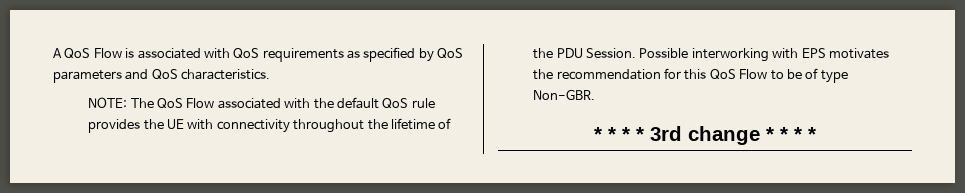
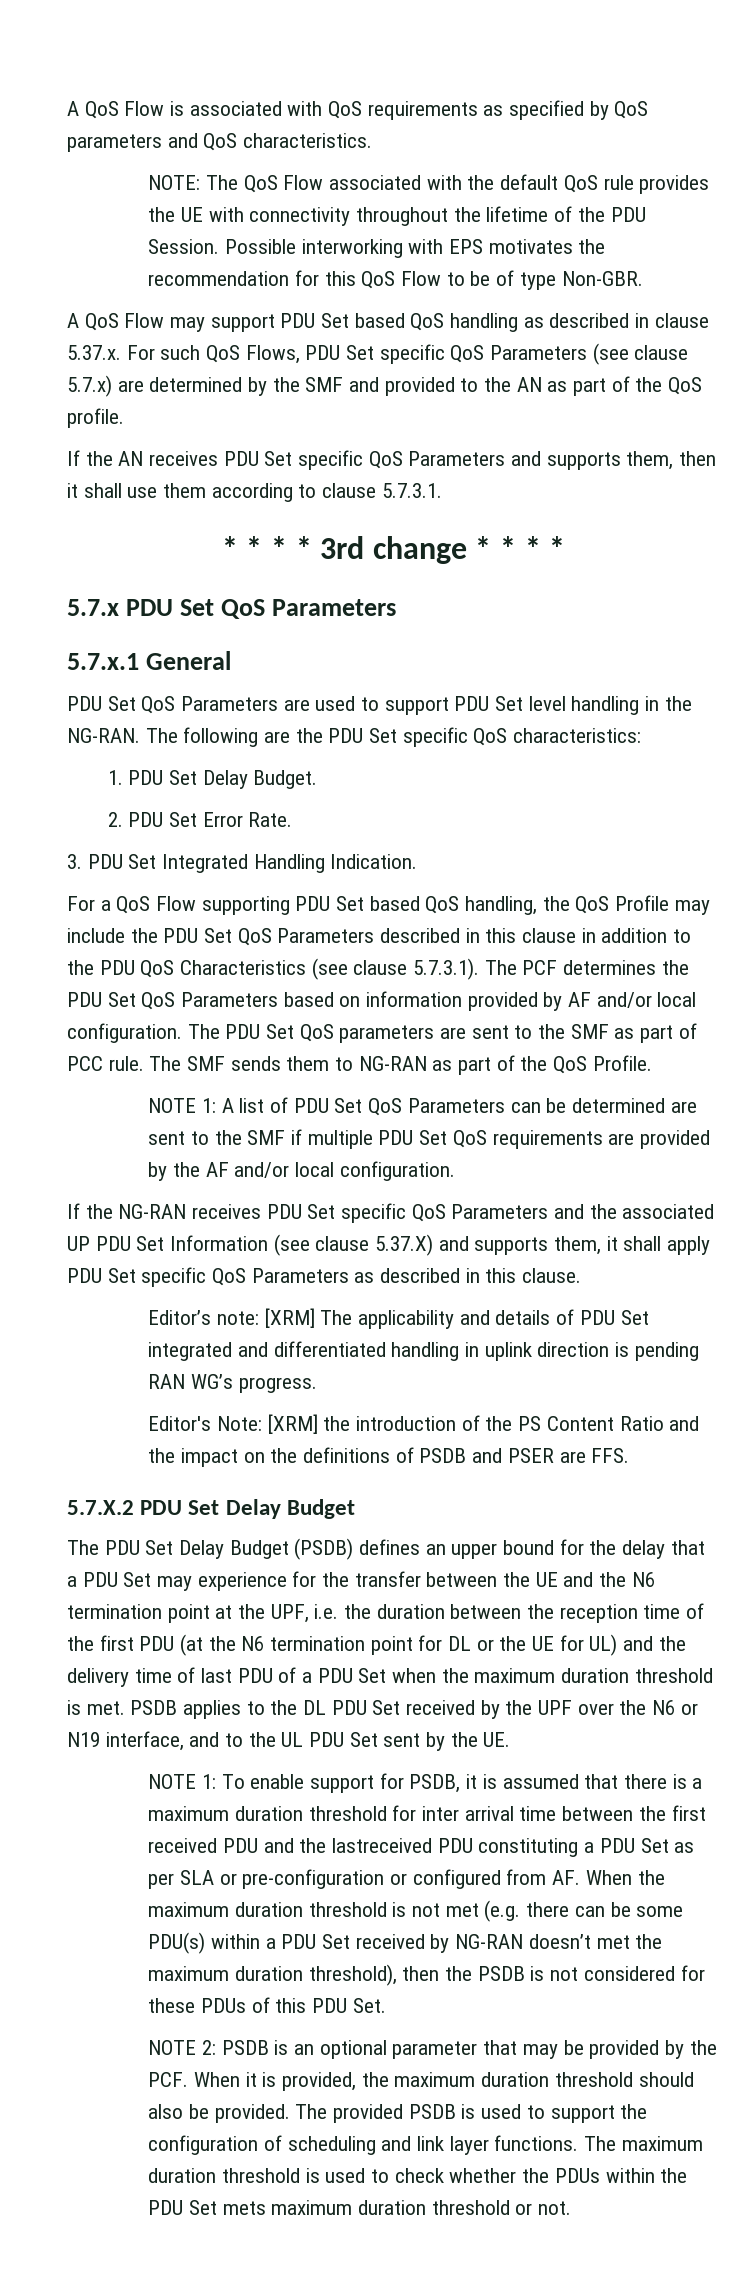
(596, 94) none -> [67,313,709,332] [67,343,689,365] [67,375,703,397] [67,408,124,428] [67,450,717,470] [67,483,442,502] // A QoS Flow may support PDU Set based QoS handling as described in clause 5.37.x. For such QoS Flows, PDU Set specific QoS Parameters (see clause 5.7.x) are determined by the SMF and provided to the AN as part of the QoS profile. // If the AN receives PDU Set specific QoS Parameters and supports them, then it shall use them according to clause 5.7.3.1.
(816, 134) none -> [67,599,396,619] [67,651,231,670] [67,696,692,715] [67,727,642,747] [107,770,318,789] [107,812,293,827] [67,854,418,873] [67,895,710,915] [67,928,692,946] [67,958,689,980] [67,991,697,1011] [67,1023,697,1043] [67,1055,652,1075] [148,1097,697,1116] [148,1129,710,1149] [148,1161,455,1181] [67,1203,715,1223] [67,1234,711,1256] [67,1267,582,1287] [148,1308,649,1329] [148,1341,699,1361] [148,1374,317,1393] [148,1414,700,1434] [148,1447,630,1467] [67,1499,355,1519] [67,1538,705,1560] [67,1571,655,1591] [67,1603,705,1623] [67,1634,686,1656] [67,1667,713,1687] [67,1700,698,1719] [67,1731,511,1751] [148,1773,703,1793] [148,1805,706,1821] [148,1838,695,1857] [148,1869,665,1889] [148,1900,684,1922] [148,1932,663,1954] [148,1964,705,1986] [148,1997,386,2013] [148,2040,717,2059] [148,2072,694,2091] [148,2104,648,2123] [148,2135,703,2155] [148,2168,688,2183] [148,2200,572,2215] // 5.7.x PDU Set QoS Parameters // 5.7.x.1 General // PDU Set QoS Parameters are used to support PDU Set level handling in the NG-RAN. The following are the PDU Set specific QoS characteristics: // 1. PDU Set Delay Budget. // 2. PDU Set Error Rate. // 3. PDU Set Integrated Handling Indication. // For a QoS Flow supporting PDU Set based QoS handling, the QoS Profile may include the PDU Set QoS Parameters described in this clause in addition to the PDU QoS Characteristics (see clause 5.7.3.1). The PCF determines the PDU Set QoS Parameters based on information provided by AF and/or local configuration. The PDU Set QoS parameters are sent to the SMF as part of PCC rule. The SMF sends them to NG-RAN as part of the QoS Profile. // NOTE 1: A list of PDU Set QoS Parameters can be determined are sent to the SMF if multiple PDU Set QoS requirements are provided by the AF and/or local configuration. // If the NG-RAN receives PDU Set specific QoS Parameters and the associated UP PDU Set Information (see clause 5.37.X) and supports them, it shall apply PDU Set specific QoS Parameters as described in this clause. // Editor’s note: [XRM] The applicability and details of PDU Set integrated and differentiated handling in uplink direction is pending RAN WG’s progress. // Editor's Note: [XRM] the introduction of the PS Content Ratio and the impact on the definitions of PSDB and PSER are FFS. // 5.7.X.2 PDU Set Delay Budget // The PDU Set Delay Budget (PSDB) defines an upper bound for the delay that a PDU Set may experience for the transfer between the UE and the N6 termination point at the UPF, i.e. the duration between the reception time of the first PDU (at the N6 termination point for DL or the UE for UL) and the delivery time of last PDU of a PDU Set when the maximum duration threshold is met. PSDB applies to the DL PDU Set received by the UPF over the N6 or N19 interface, and to the UL PDU Set sent by the UE. // NOTE 1: To enable support for PSDB, it is assumed that there is a maximum duration threshold for inter arrival time between the first received PDU and the lastreceived PDU constituting a PDU Set as per SLA or pre-configuration or configured from AF. When the maximum duration threshold is not met (e.g. there can be some PDU(s) within a PDU Set received by NG-RAN doesn’t met the maximum duration threshold), then the PSDB is not considered for these PDUs of this PDU Set. // NOTE 2: PSDB is an optional parameter that may be provided by the PCF. When it is provided, the maximum duration threshold should also be provided. The provided PSDB is used to support the configuration of scheduling and link layer functions. The maximum duration threshold is used to check whether the PDUs within the PDU Set mets maximum duration threshold or not.

